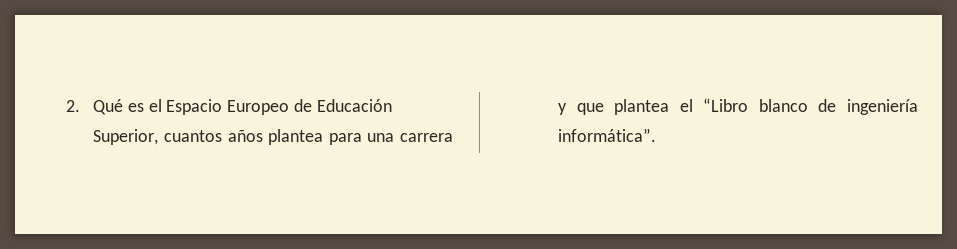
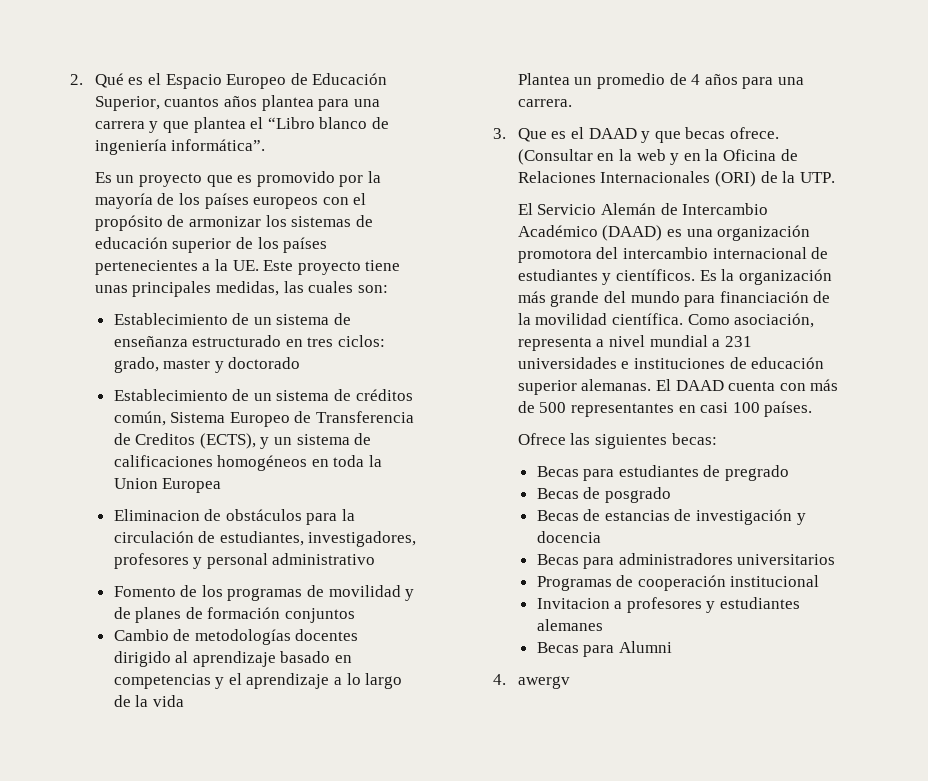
(657, 135) none -> [94,171,381,187] [94,193,367,209] [94,215,373,231] [94,237,328,253] [94,259,401,275] [94,281,388,297] [113,313,351,325] [113,335,385,347] [113,357,301,373] [113,389,413,401] [113,411,414,427] [113,433,372,449] [113,455,382,471] [113,478,222,493] [113,509,355,525] [113,531,417,547] [113,553,376,569] [113,585,415,601] [113,607,355,623] [113,629,359,645] [113,651,352,667] [113,673,403,689] [113,695,184,707] [517,73,804,89] [517,99,572,107] [492,127,779,143] [517,149,798,165] [517,171,835,187] [517,203,769,215] [517,225,811,241] [517,247,829,263] [517,269,832,285] [517,291,831,307] [517,313,815,328] [517,335,752,351] [517,357,825,369] [517,379,839,395] [517,401,813,417] [517,433,717,449] [536,465,789,481] [536,487,671,503] [536,509,806,525] [536,531,601,543] [536,553,836,569] [536,575,820,591] [536,597,800,613] [536,619,603,631] [536,641,672,657] [492,674,570,689] // Es un proyecto que es promovido por la mayoría de los países europeos con el propósito de armonizar los sistemas de educación superior de los países pertenecientes a la UE. Este proyecto tiene unas principales medidas, las cuales son: // Establecimiento de un sistema de enseñanza estructurado en tres ciclos: grado, master y doctorado // Establecimiento de un sistema de créditos común, Sistema Europeo de Transferencia de Creditos (ECTS), y un sistema de calificaciones homogéneos en toda la Union Europea // Eliminacion de obstáculos para la circulación de estudiantes, investigadores, profesores y personal administrativo // Fomento de los programas de movilidad y de planes de formación conjuntos // Cambio de metodologías docentes dirigido al aprendizaje basado en competencias y el aprendizaje a lo largo de la vida // Plantea un promedio de 4 años para una carrera. // 3. Que es el DAAD y que becas ofrece. (Consultar en la web y en la Oficina de Relaciones Internacionales (ORI) de la UTP. // El Servicio Alemán de Intercambio Académico (DAAD) es una organización promotora del intercambio internacional de estudiantes y científicos. Es la organización más grande del mundo para financiación de la movilidad científica. Como asociación, representa a nivel mundial a 231 universidades e instituciones de educación superior alemanas. El DAAD cuenta con más de 500 representantes en casi 100 países. // Ofrece las siguientes becas: // Becas para estudiantes de pregrado // Becas de posgrado // Becas de estancias de investigación y docencia // Becas para administradores universitarios // Programas de cooperación institucional // Invitacion a profesores y estudiantes alemanes // Becas para Alumni // 4. awergv

